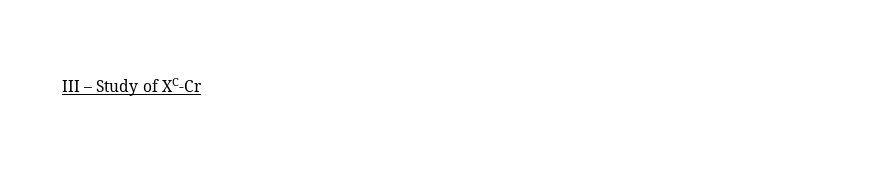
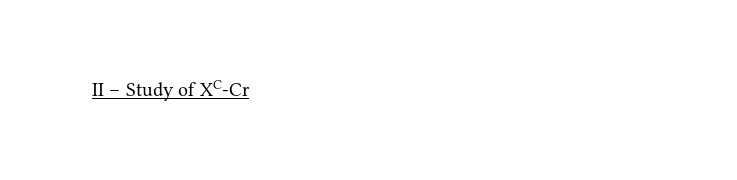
[62,80,80,92] III -> [92,83,104,96] II

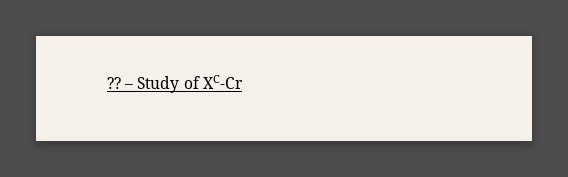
[92,83,104,96] II -> [107,77,121,89] ??

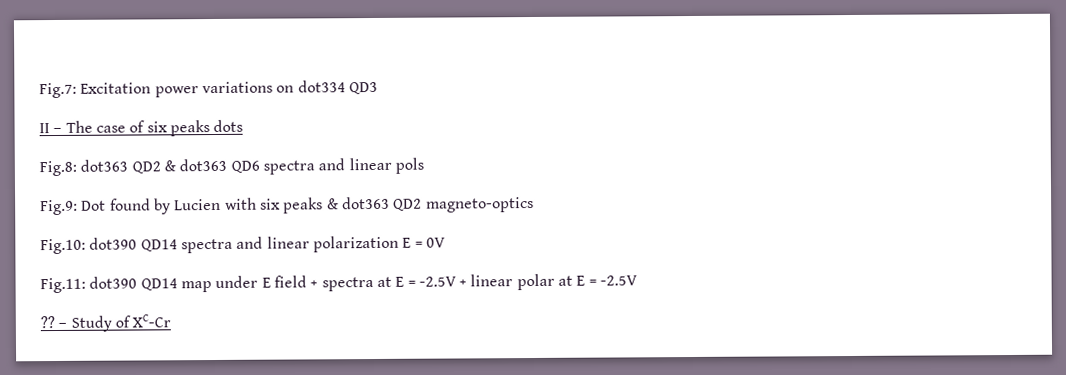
(107, 83) none -> [39,80,378,99] [39,119,244,137] [39,157,424,177] [40,196,534,216] [40,235,446,255] [40,273,639,294] Fig.7: Excitation power variations on dot334 QD3 // II – The case of six peaks dots // Fig.8: dot363 QD2 & dot363 QD6 spectra and linear pols // Fig.9: Dot found by Lucien with six peaks & dot363 QD2 magneto-optics // Fig.10: dot390 QD14 spectra and linear polarization E = 0V // Fig.11: dot390 QD14 map under E field + spectra at E = -2.5V + linear polar at E = -2.5V //

